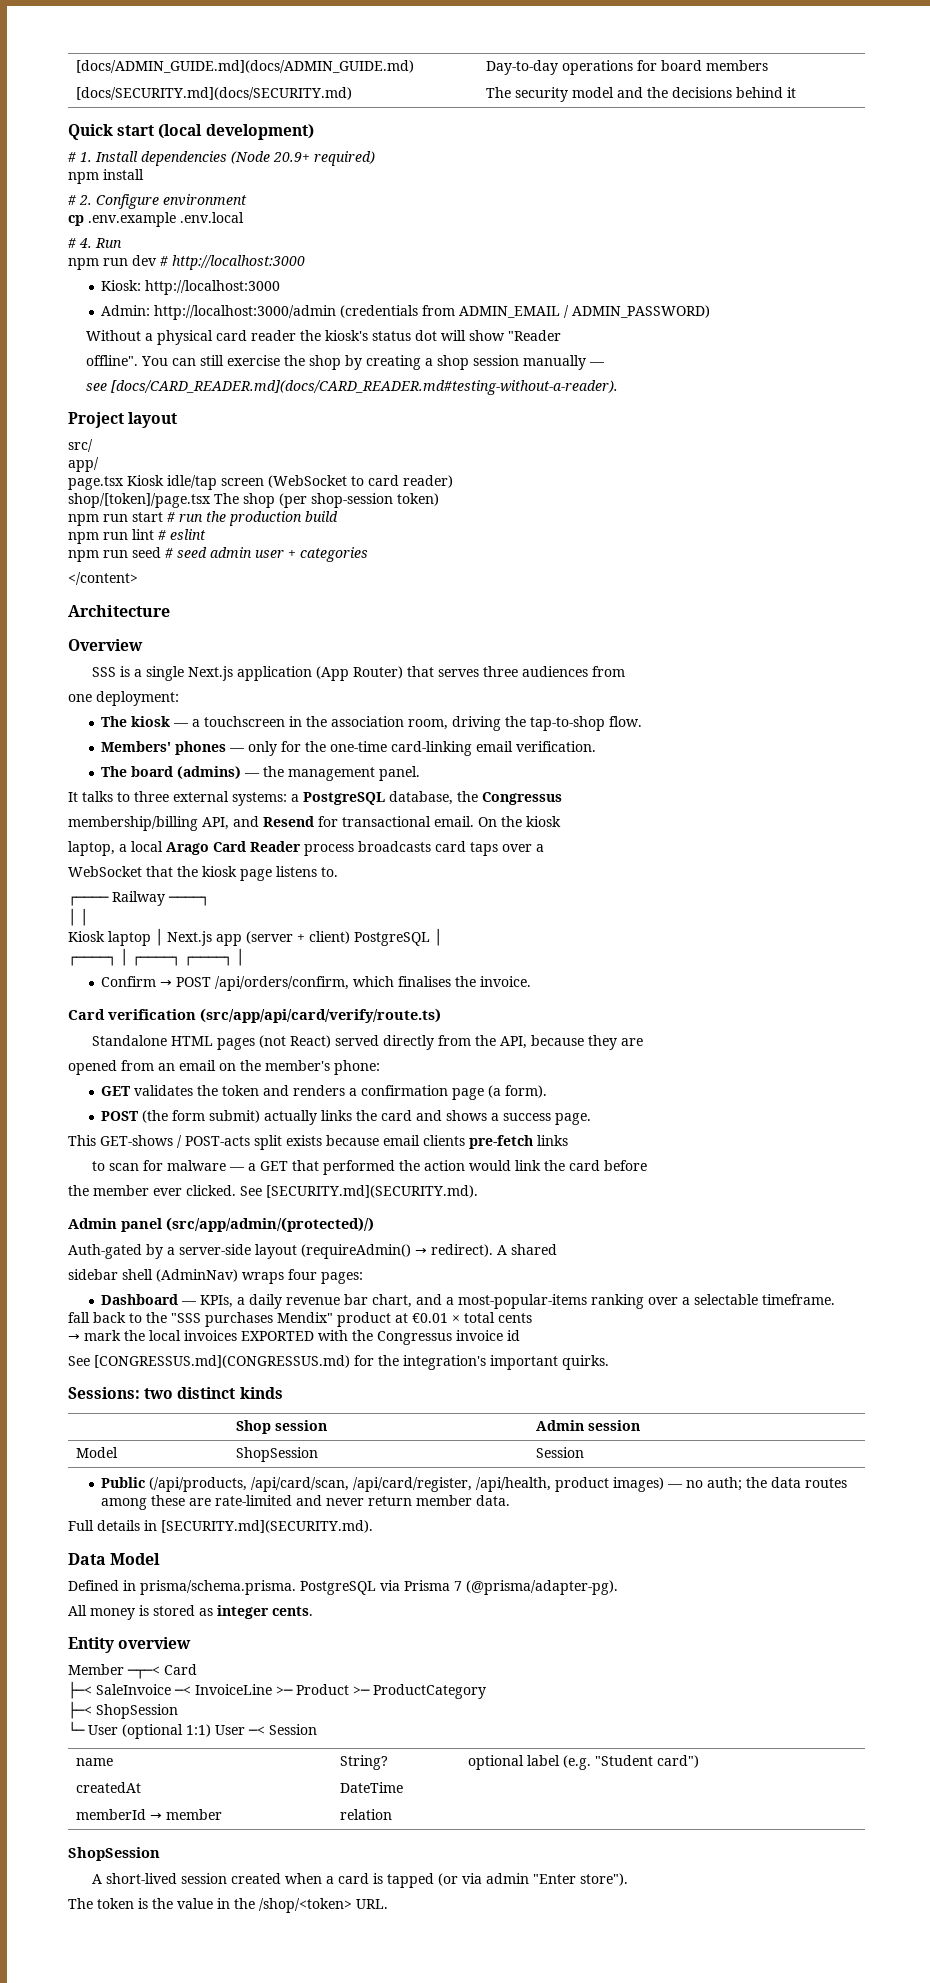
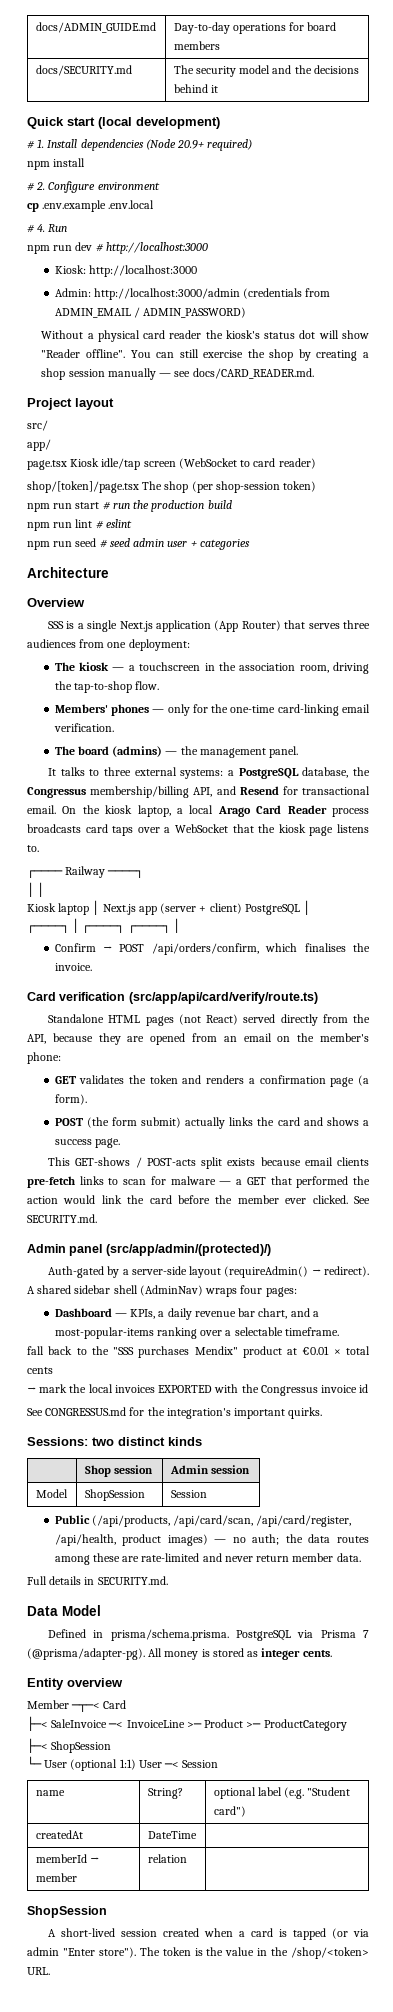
[76,60,415,73] [docs/ADMIN_GUIDE.md](docs/ADMIN_GUIDE.md) -> [35,22,156,33] docs/ADMIN_GUIDE.md
[76,87,353,100] [docs/SECURITY.md](docs/SECURITY.md) -> [35,65,132,76] docs/SECURITY.md
(561, 335) // -> (81, 353) none
[85,380,618,395] // see [docs/CARD_READER.md](docs/CARD_READER.md#testing-without-a-reader). -> [174,368,314,379] see docs/CARD_READER.md.
[68,572,138,585] // </content> -> (250, 544) none
(626, 671) // -> (105, 643) none
(562, 798) // -> (86, 792) none
(561, 821) // -> (133, 809) none
(544, 848) // -> (171, 830) none
(644, 1042) // -> (145, 1039) none
(568, 1140) // -> (104, 1180) none
(648, 1165) // -> (210, 1199) none
[266,1185,478,1198] [SECURITY.md](SECURITY.md). -> [27,1214,97,1223] SECURITY.md.
(557, 1249) // -> (72, 1289) none
[94,1355,350,1368] [CONGRESSUS.md](CONGRESSUS.md) -> [45,1407,127,1416] CONGRESSUS.md
[161,1520,373,1533] [SECURITY.md](SECURITY.md). -> [97,1576,168,1585] SECURITY.md.
(618, 1587) // -> (145, 1654) none
(629, 1879) // -> (136, 1952) none

